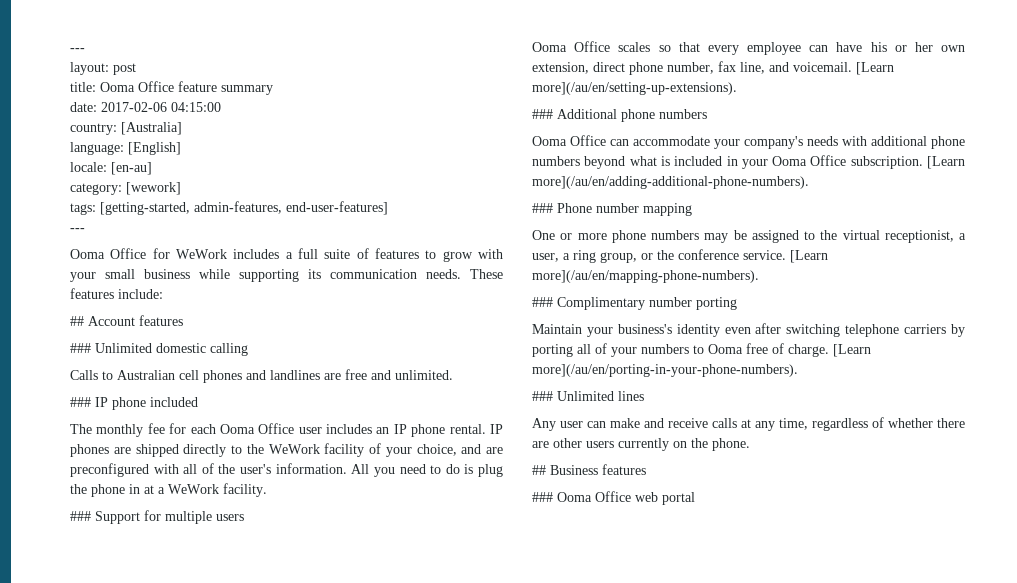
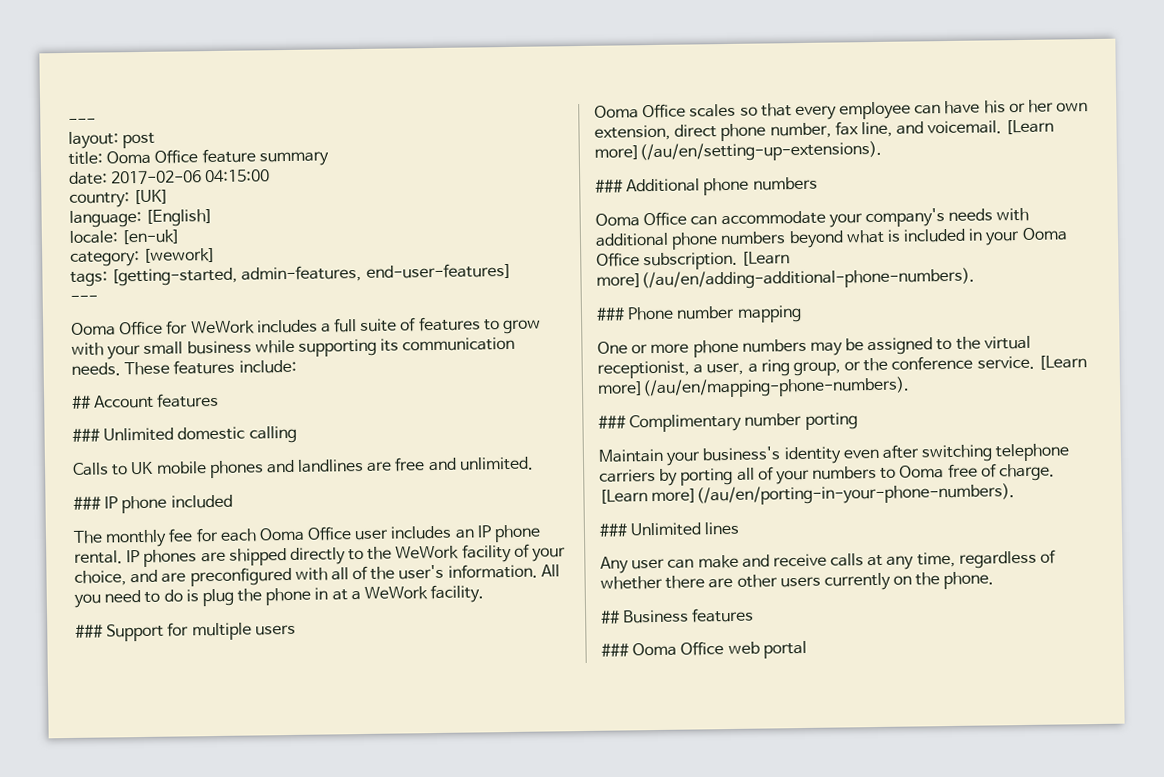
[121,122,182,135] [Australia] -> [133,189,170,205] [UK]
[111,162,152,175] [en-au] -> [121,229,181,245] [en-uk]
[117,370,199,380] Australian cell -> [130,461,207,475] UK mobile

